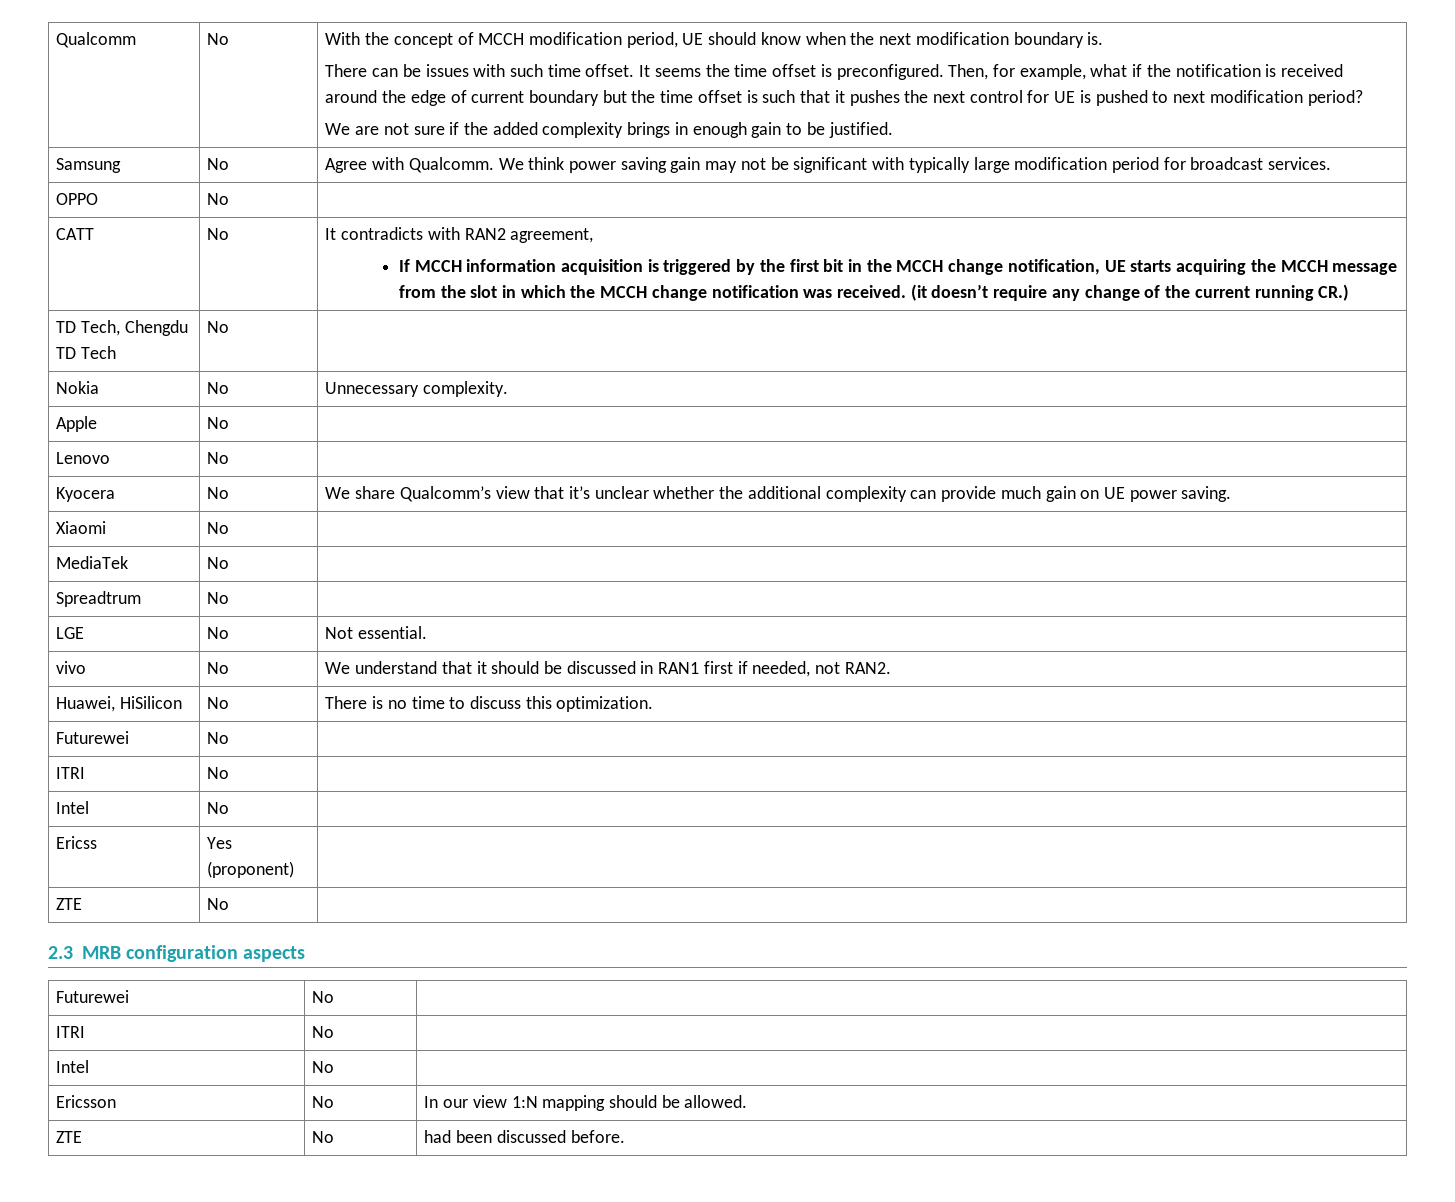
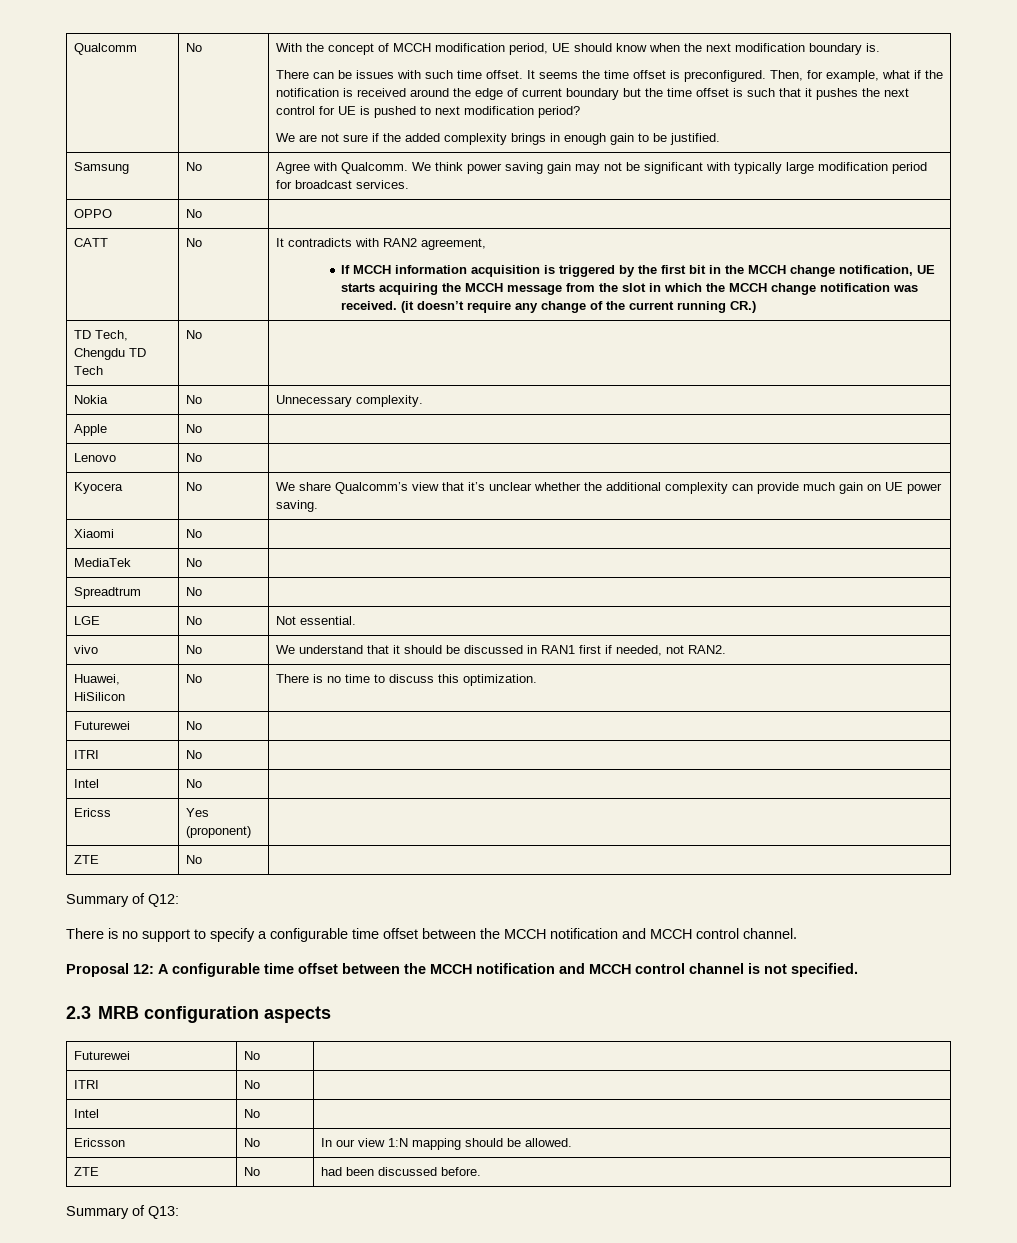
(230, 904) none -> [66,893,179,907] [66,928,797,942] [66,963,858,977] // Summary of Q12: // There is no support to specify a configurable time offset between the MCCH notification and MCCH control channel. // Proposal 12: A configurable time offset between the MCCH notification and MCCH control channel is not specified.
(625, 1136) none -> [66,1205,179,1219] // Summary of Q13:

